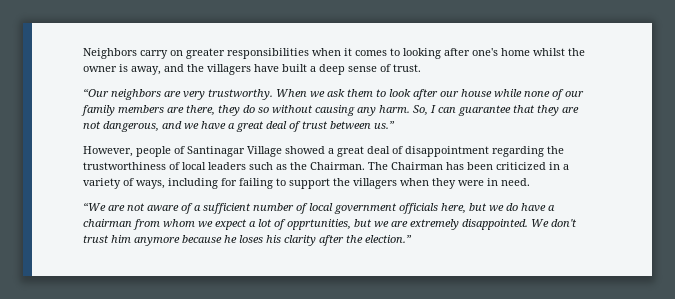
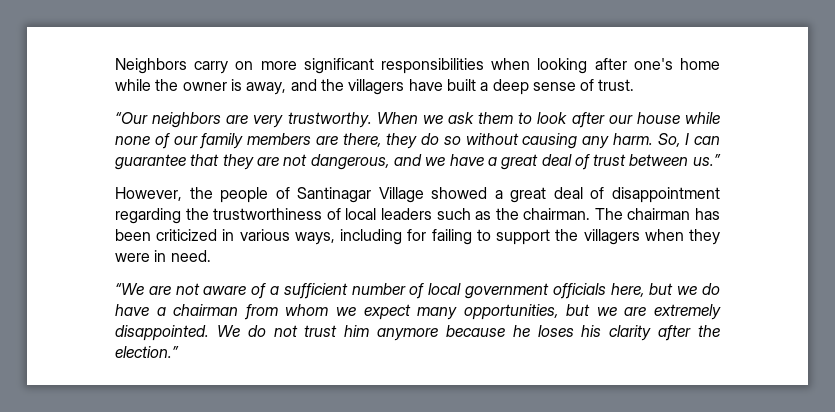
[186,48,400,59] greater responsibilities when it comes to -> [260,58,531,74] more significant responsibilities when
[533,48,565,56] whilst -> [115,79,151,91] while
(133, 151) none -> [189,187,213,199] the
[310,162,443,170] Chairman. The Chairman -> [523,208,691,220] chairman. The chairman
[563,164,569,170] [83,178,134,189] a variety of -> [239,229,290,241] various
[249,219,351,230] a lot of opprtunities, -> [417,304,559,320] many opportunities,
[551,219,577,227] don't -> [247,325,298,337] do not

